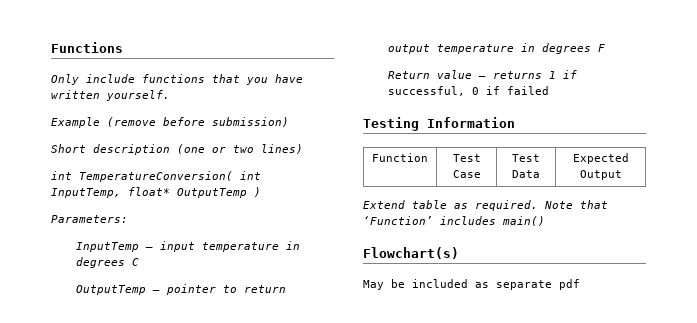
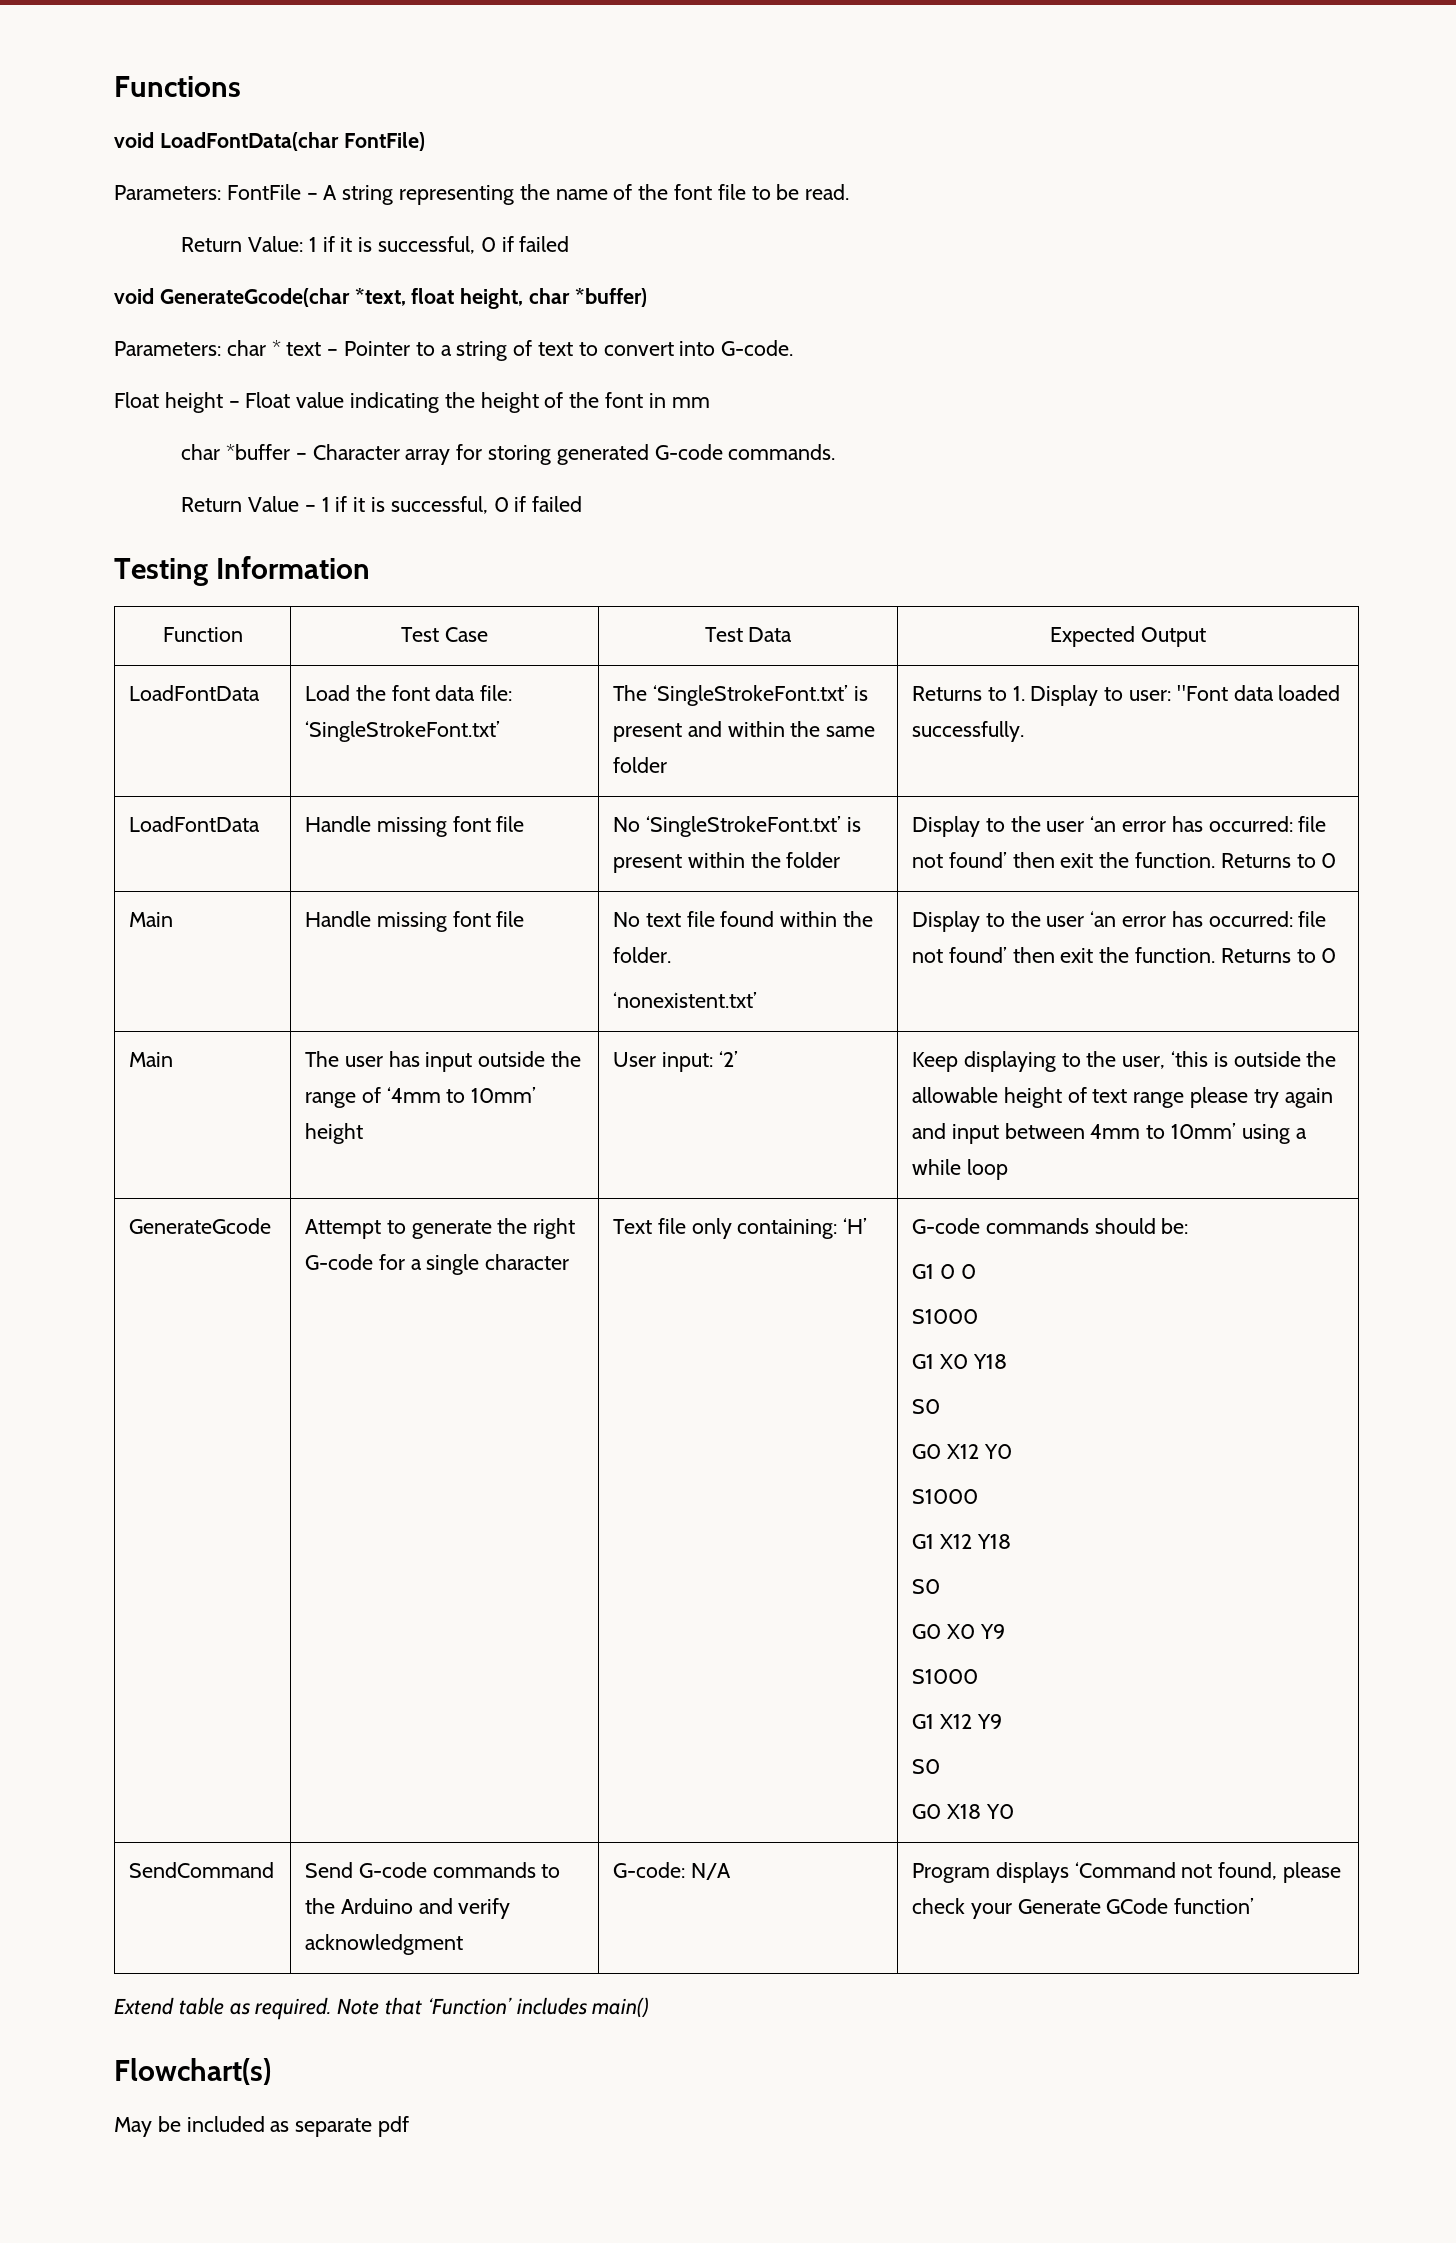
[51,74,303,85] [51,90,170,101] [51,117,289,128] [51,144,303,155] [51,171,261,182] [51,187,261,198] [51,215,128,223] [76,241,301,252] [76,257,140,268] [76,284,287,295] [388,43,606,54] [388,70,578,79] Only include functions that you have written yourself. // Example (remove before submission) // Short description (one or two lines) // int TemperatureConversion( int InputTemp, float* OutputTemp ) // Parameters: // InputTemp – input temperature in degrees C // OutputTemp – pointer to return output temperature in degrees F // Return value – returns 1 if -> [114,132,425,151] [114,184,850,205] [181,236,570,254] [114,288,647,309] [114,340,794,361] [114,392,710,413] [181,444,836,465] [181,496,386,512] void LoadFontData(char FontFile) // Parameters: FontFile – A string representing the name of the font file to be read. // Return Value: 1 if it is successful, 0 if failed // void GenerateGcode(char *text, float height, char *buffer) // Parameters: char * text – Pointer to a string of text to convert into G-code. // Float height – Float value indicating the height of the font in mm // char *buffer – Character array for storing generated G-code commands. // Return Value – 1 if it is
(622, 175) none -> [129,685,261,701] [305,685,513,701] [305,721,501,742] [613,685,868,706] [613,721,876,742] [613,757,668,773] [912,685,1341,706] [912,721,1025,742] [129,816,261,832] [305,816,525,837] [613,816,861,837] [613,852,841,873] [912,816,1327,837] [912,852,1337,868] [129,912,174,927] [305,911,525,932] [613,911,874,927] [613,947,672,963] [613,992,758,1008] [912,911,1327,932] [912,947,1337,963] [129,1052,174,1067] [305,1051,582,1072] [305,1087,537,1108] [305,1123,364,1144] [613,1051,738,1072] [912,1051,1337,1072] [912,1087,1333,1108] [912,1123,1307,1144] [912,1159,1008,1180] [129,1218,272,1234] [305,1218,576,1239] [305,1254,570,1275] [613,1218,868,1239] [912,1218,1189,1234] [912,1264,976,1279] [912,1309,979,1324] [912,1354,1007,1369] [912,1399,941,1414] [912,1444,1012,1459] [912,1489,979,1504] [912,1534,1011,1549] [912,1579,941,1594] [912,1624,1005,1639] [912,1669,979,1684] [912,1714,1002,1729] [912,1759,941,1774] [912,1804,1014,1819] [129,1862,275,1878] [305,1862,561,1878] [305,1898,511,1919] [305,1934,464,1955] [613,1862,731,1880] [912,1862,1342,1883] [912,1898,1255,1919] // LoadFontData | Load the font data file: ‘SingleStrokeFont.txt’ | The ‘SingleStrokeFont.txt’ is present and within the same folder | Returns to 1. Display to user: "Font data loaded successfully. // LoadFontData | Handle missing font file | No ‘SingleStrokeFont.txt’ is present within the folder | Display to the user ‘an error has occurred: file not found’ then exit the function. Returns to 0 // Main | Handle missing font file | No text file found within the folder. // ‘nonexistent.txt’ | Display to the user ‘an error has occurred: file not found’ then exit the function. Returns to 0 // Main | The user has input outside the range of ‘4mm to 10mm’ height | User input: ‘2’ | Keep displaying to the user, ‘this is outside the allowable height of text range please try again and input between 4mm to 10mm’ using a while loop // GenerateGcode | Attempt to generate the right G-code for a single character | Text file only containing: ‘H’ | G-code commands should be: // G1 0 0 // S1000 // G1 X0 Y18 // S0 // G0 X12 Y0 // S1000 // G1 X12 Y18 // S0 // G0 X0 Y9 // S1000 // G1 X12 Y9 // S0 // G0 X18 Y0 // SendCommand | Send G-code commands to the Arduino and verify acknowledgment | G-code: N/A | Program displays ‘Command not found, please check your Generate GCode function’

